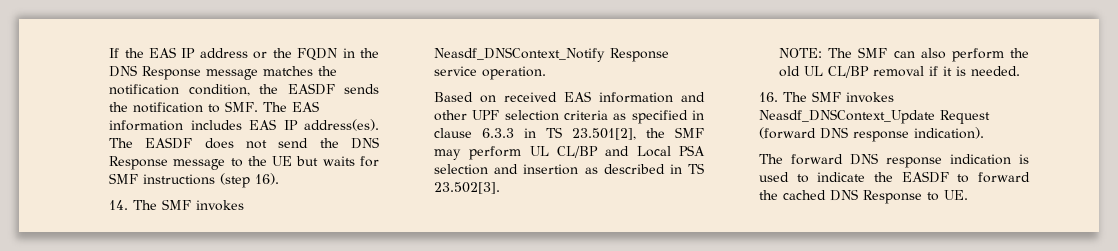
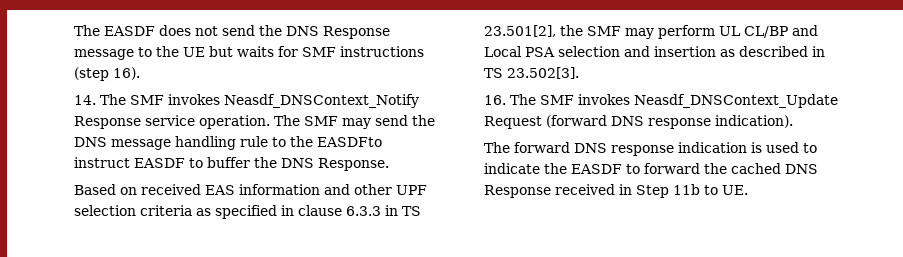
[109,47,379,61] [109,65,338,80] [109,83,379,96] [109,101,320,113] [109,119,379,131] If the EAS IP address or the FQDN in the DNS Response message matches the notification condition, the EASDF sends the notification to SMF. The EAS information includes EAS IP address(es). -> (73, 30) none
(547, 73) none -> [273,115,435,129] [73,136,382,150] [73,157,389,171] The SMF may send the DNS message handling rule to the EASDFto instruct EASDF to buffer the DNS Response.
[779,47,1029,62] [779,66,1021,78] // NOTE: The SMF can also perform the old UL CL/BP removal if it is needed. -> (579, 73) none
(923, 197) none -> [554,184,700,198] received in Step 11b

